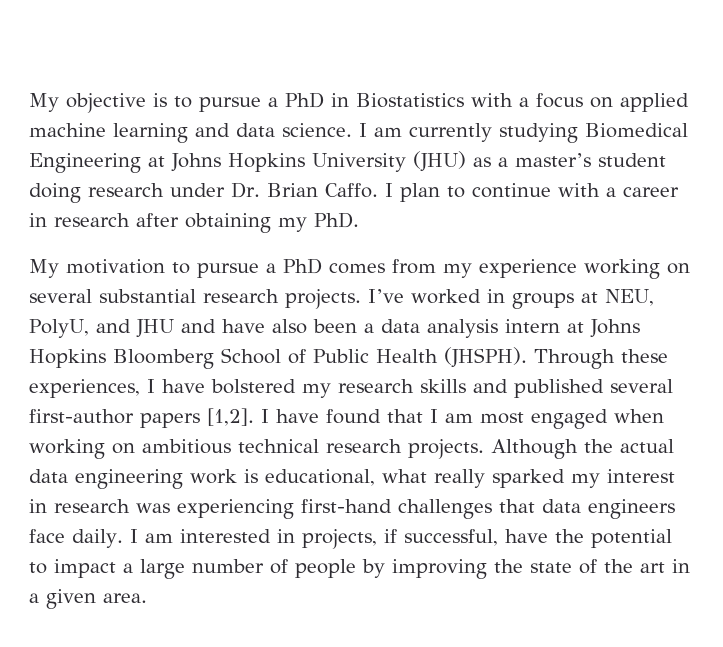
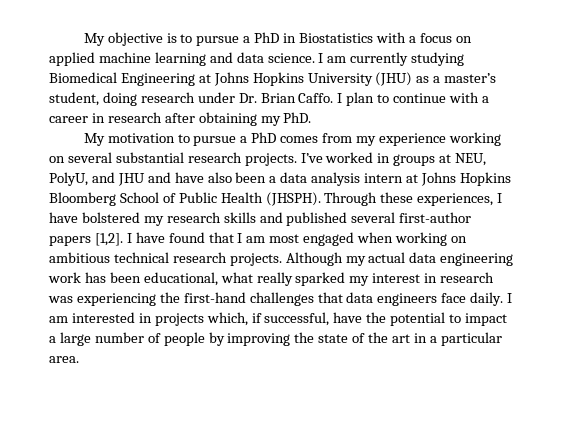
[598,153,667,167] student -> [49,92,99,106] student,
[584,439,613,453] the -> [345,256,366,266] my
[244,469,258,483] is -> [84,272,141,283] has been
(294, 509) none -> [159,292,180,303] the
[301,529,377,549] projects, -> [154,312,248,326] projects which,
[46,589,96,609] given -> [440,332,502,346] particular

